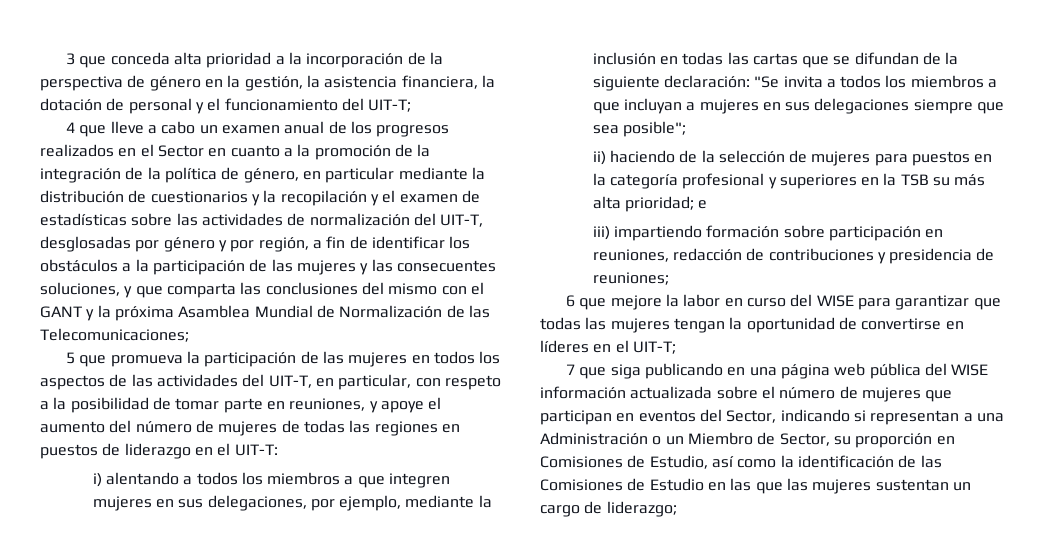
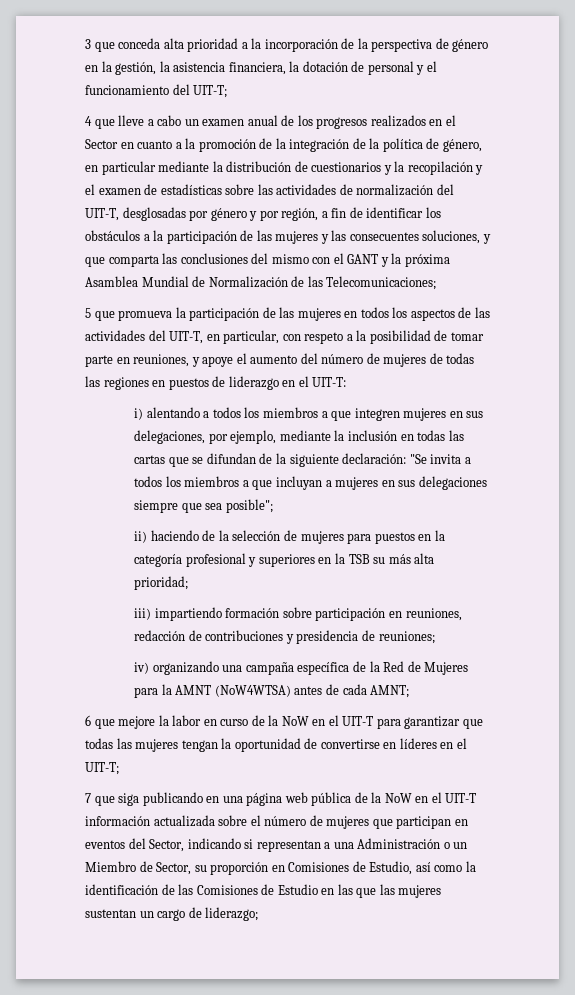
[698,200,708,209] e -> (189, 583) none
(669, 278) none -> [134,661,469,675] [134,684,410,698] // iv) organizando una campaña específica de la Red de Mujeres para la AMNT (NoW4WTSA) antes de cada AMNT;
[790,294,854,307] del WISE -> [251,715,374,726] de la NoW en el UIT-T
[924,363,989,376] del WISE -> [354,792,477,803] de la NoW en el UIT-T

